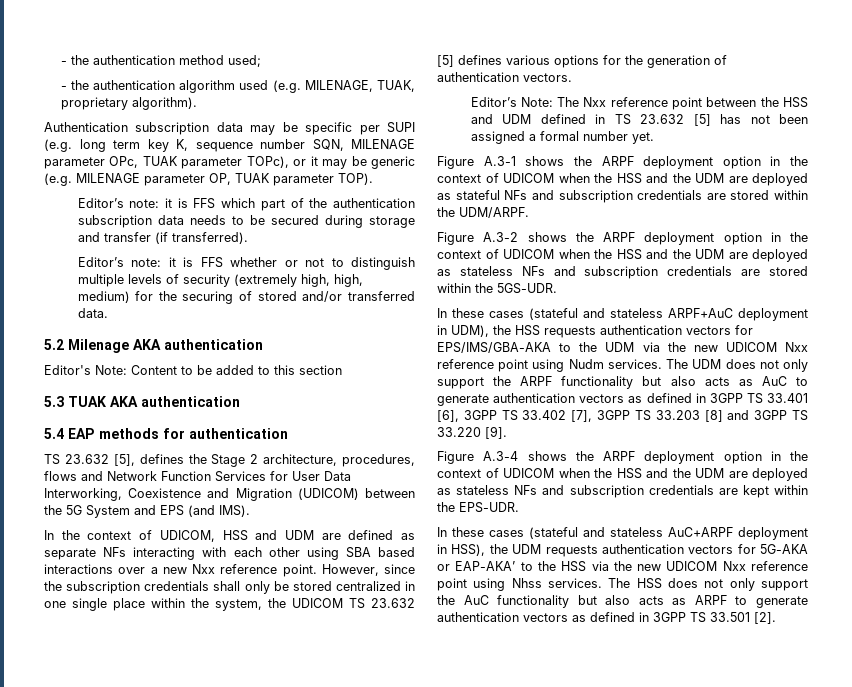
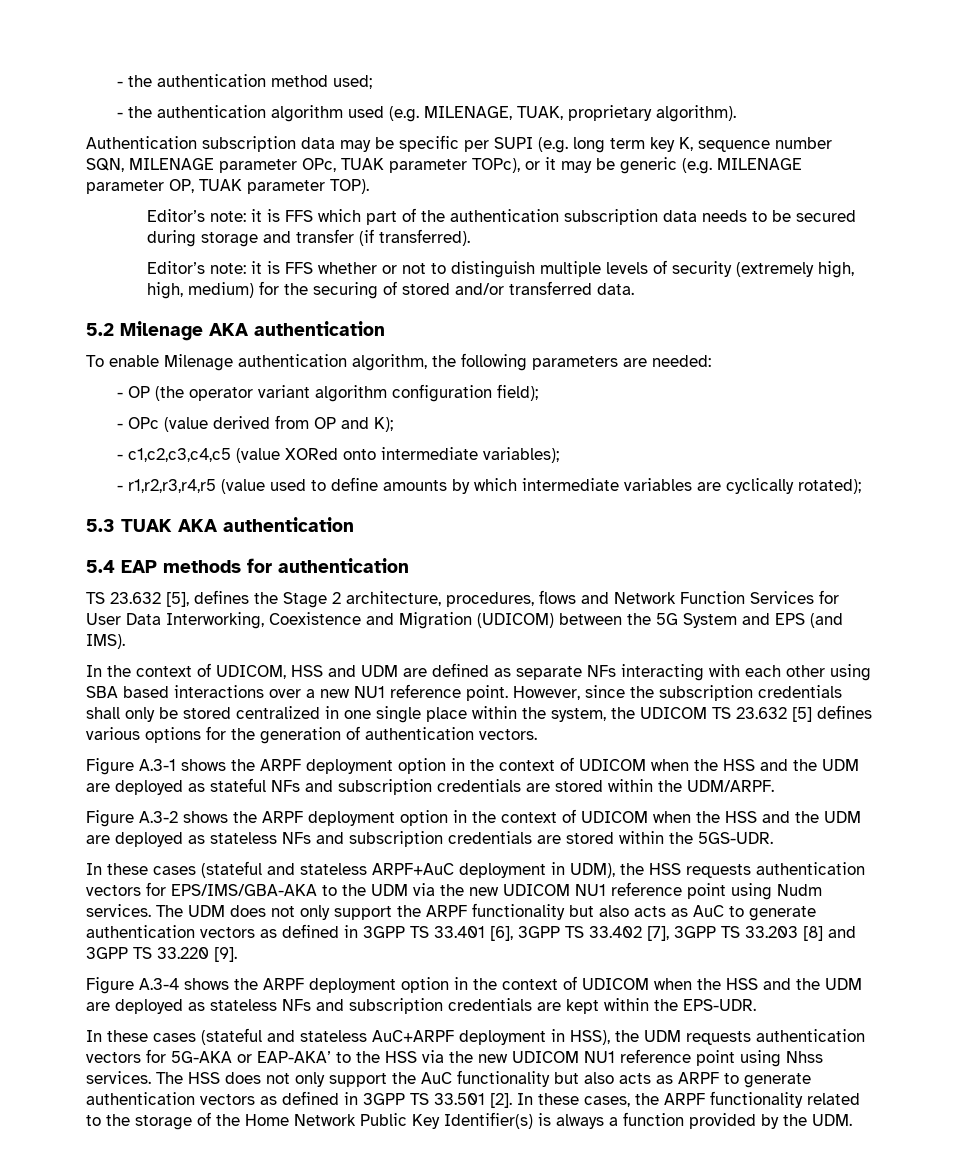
[44,365,342,375] Editor's Note: Content to be added to this section -> [86,353,711,371] [116,384,538,402] [116,415,393,432] [116,447,559,463] [116,477,861,494] To enable Milenage authentication algorithm, the following parameters are needed: // - OP (the operator variant algorithm configuration field); // - OPc (value derived from OP and K); // - c1,c2,c3,c4,c5 (value XORed onto intermediate variables); // - r1,r2,r3,r4,r5 (value used to define amounts by which intermediate variables are cyclically rotated);
[192,564,215,574] Nxx -> [354,686,385,698] NU1
[470,97,808,110] [470,114,808,126] [470,131,654,144] // Editor’s Note: The Nxx reference point between the HSS and UDM defined in TS 23.632 [5] has not been assigned a formal number yet. -> (537, 734) none
[785,342,808,352] Nxx -> [575,884,606,896] NU1
[722,561,746,571] Nxx -> [584,1051,615,1063] NU1
(776, 618) none -> [517,1091,860,1108] [86,1112,852,1130] In these cases, the ARPF functionality related to the storage of the Home Network Public Key Identifier(s) is always a function provided by the UDM.

